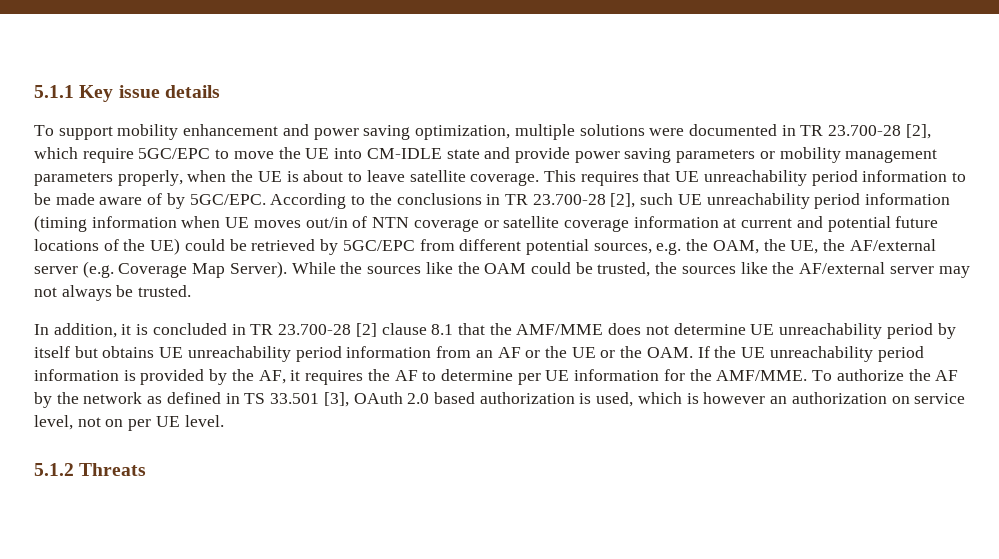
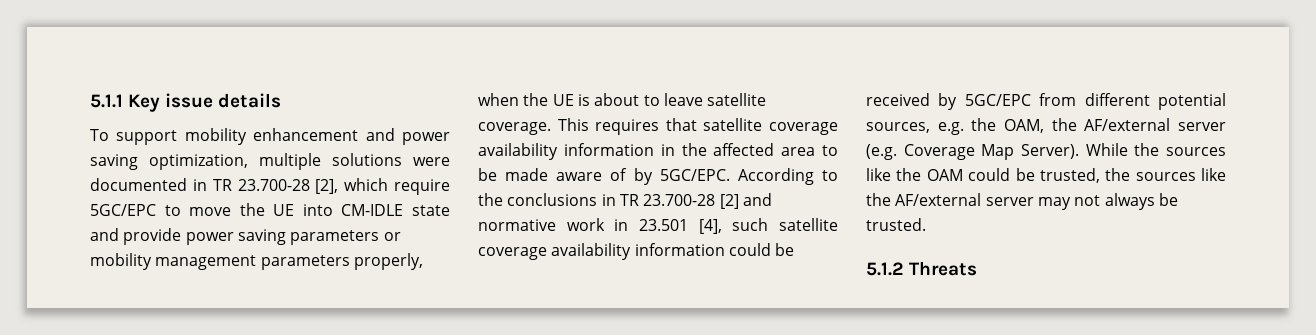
[675,170,948,186] UE unreachability period information -> [703,118,838,135] [478,143,816,160] satellite coverage availability information in the affected area
[610,193,951,209] [34,215,939,232] [34,238,316,255] [2], such UE unreachability period information (timing information when UE moves out/in of NTN coverage or satellite coverage information at current and potential future locations of the UE) could be retrieved -> [719,193,772,209] [478,218,838,234] [478,243,795,260] [866,93,930,106] [2] and normative work in 23.501 [4], such satellite coverage availability information could be received
[790,239,846,254] UE, the -> (1077, 124) none
[34,323,956,339] [34,346,924,362] [34,369,959,385] [34,392,966,408] [34,415,224,431] // In addition, it is concluded in TR 23.700-28 [2] clause 8.1 that the AMF/MME does not determine UE unreachability period by itself but obtains UE unreachability period information from an AF or the UE or the OAM. If the UE unreachability period information is provided by the AF, it requires the AF to determine per UE information for the AMF/MME. To authorize the AF by the network as defined in TS 33.501 [3], OAuth 2.0 based authorization is used, which is however an authorization on service level, not on per UE level. -> (926, 224) none

